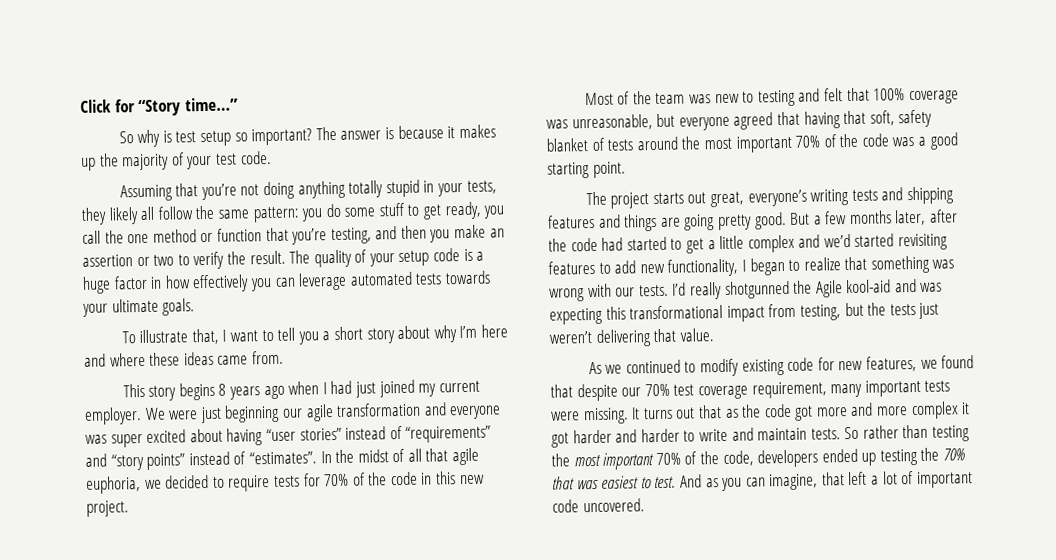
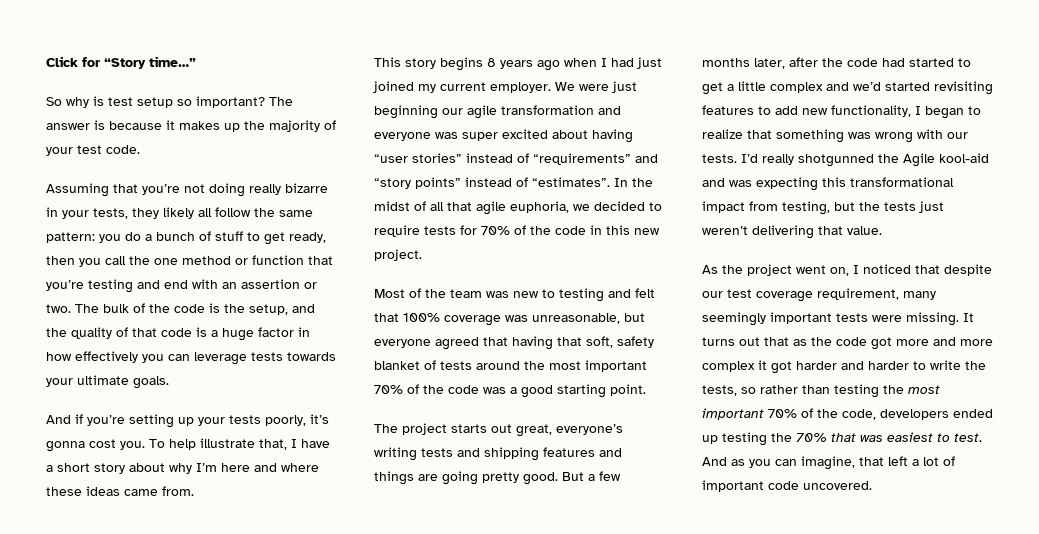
[297,179,420,199] anything totally stupid -> [249,183,328,195] really bizarre
[344,207,376,217] some -> [145,231,211,241] a bunch of
(482, 210) none -> [46,256,75,265] then
[330,224,505,245] [82,249,430,270] testing, and then you make an assertion or two to verify the result. The quality of your setup -> [88,279,317,293] [46,303,315,315] [46,327,157,339] testing and end with an assertion or two. The bulk of the code is the setup, and the quality of that
[349,271,413,286] automated -> (247, 358) none
[121,327,319,345] To illustrate that, I want to tell you -> [46,414,329,428] [46,438,330,452] And if you’re setting up your tests poorly, it’s gonna cost you. To help illustrate that, I have
[605,355,975,377] we continued to modify existing code for new features, we found -> [722,264,911,276] the project went on, I noticed
[644,383,670,397] 70% -> (723, 294) none
(863, 390) none -> [702,312,766,326] seemingly
[731,426,860,441] and maintain tests. So -> [965,361,986,370] [702,385,756,396] the tests, so

